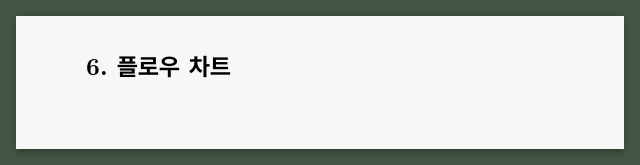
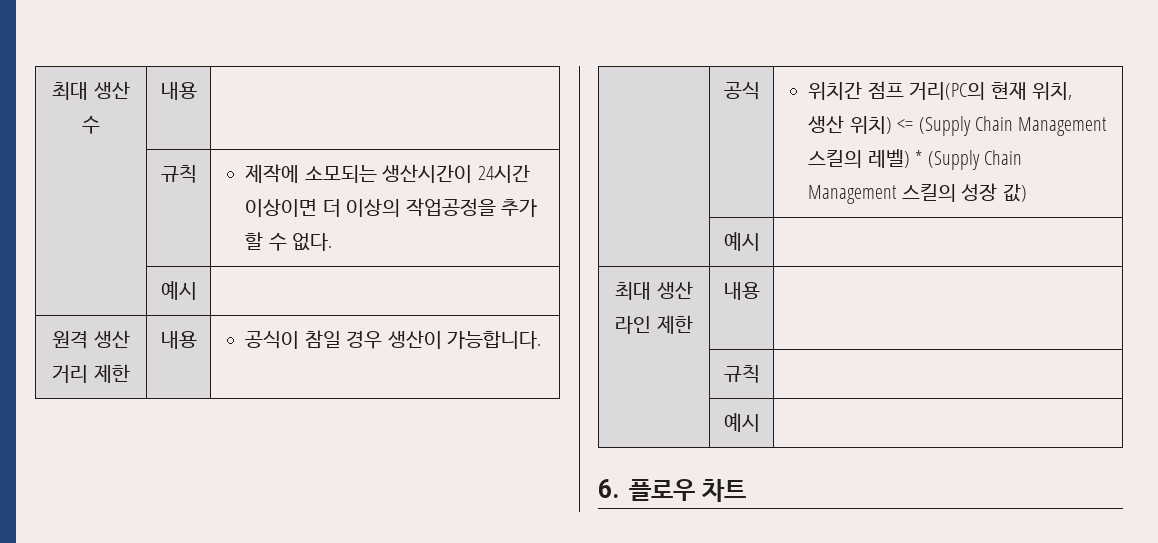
(86, 67) none -> [52,81,130,100] [82,116,100,134] [160,82,197,100] [160,165,197,183] [245,164,530,183] [245,198,538,217] [245,232,333,251] [160,281,197,300] [52,330,130,349] [52,364,130,383] [160,331,197,349] [245,330,542,349] [723,82,760,100] [808,81,1073,100] [808,115,1108,136] [808,149,1023,170] [808,183,1027,204] [723,232,760,251] [615,281,693,300] [615,315,693,334] [723,282,760,300] [723,365,760,383] [723,413,760,432] 최대 생산 수 | 내용 | // | 규칙 | 제작에 소모되는 생산시간이 24시간 이상이면 더 이상의 작업공정을 추가 할 수 없다. // | 예시 | // 원격 생산 거리 제한 | 내용 | 공식이 참일 경우 생산이 가능합니다. // | 공식 | 위치간 점프 거리(PC의 현재 위치, 생산 위치) <= (Supply Chain Management 스킬의 레벨) * (Supply Chain Management 스킬의 성장 값) // | 예시 | // 최대 생산 라인 제한 | 내용 | // | 규칙 | // | 예시 | //

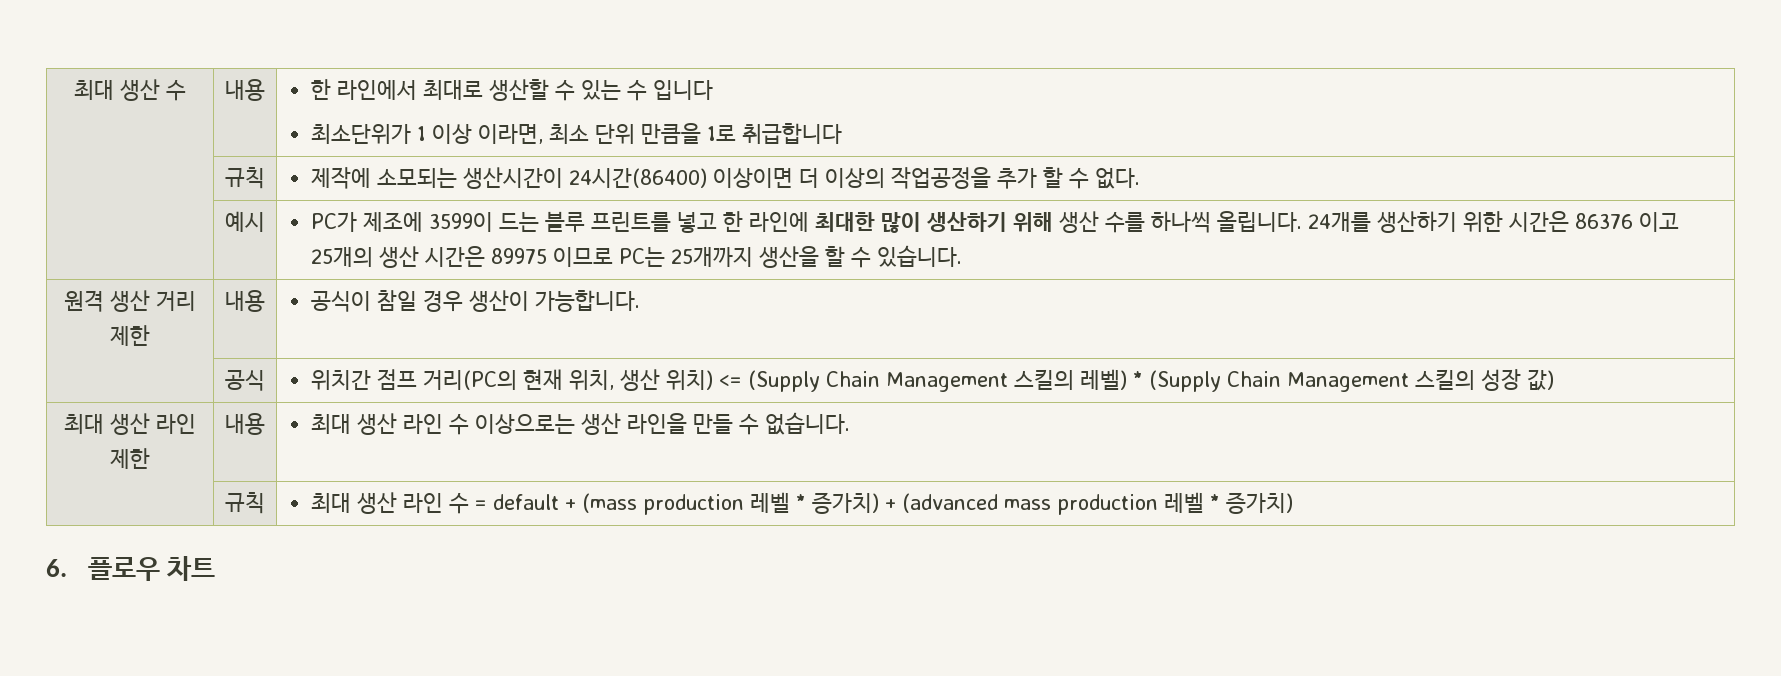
(197, 91) none -> [311,79,714,101] [311,123,843,144] 한 라인에서 최대로 생산할 수 있는 수 입니다 // 최소단위가 1 이상 이라면, 최소 단위 만큼을 1로 취급합니다
[477,165,530,183] 24시간 -> [569,168,708,188] 24시간(86400)
(197, 290) none -> [311,211,1680,233] [311,245,963,268] PC가 제조에 3599이 드는 블루 프린트를 넣고 한 라인에 최대한 많이 생산하기 위해 생산 수를 하나씩 올립니다. 24개를 생산하기 위한 시간은 86376 이고 25개의 생산 시간은 89975 이므로 PC는 25개까지 생산을 할 수 있습니다.
[723,232,760,251] // | 예시 | -> (1555, 380) none
[723,365,760,383] [723,413,760,432] // | 규칙 | // | 예시 | -> [311,412,851,435] [225,492,265,514] [311,492,1294,515] 최대 생산 라인 수 이상으로는 생산 라인을 만들 수 없습니다. // | 규칙 | 최대 생산 라인 수 = default + (mass production 레벨 * 증가치) + (advanced mass production 레벨 * 증가치)

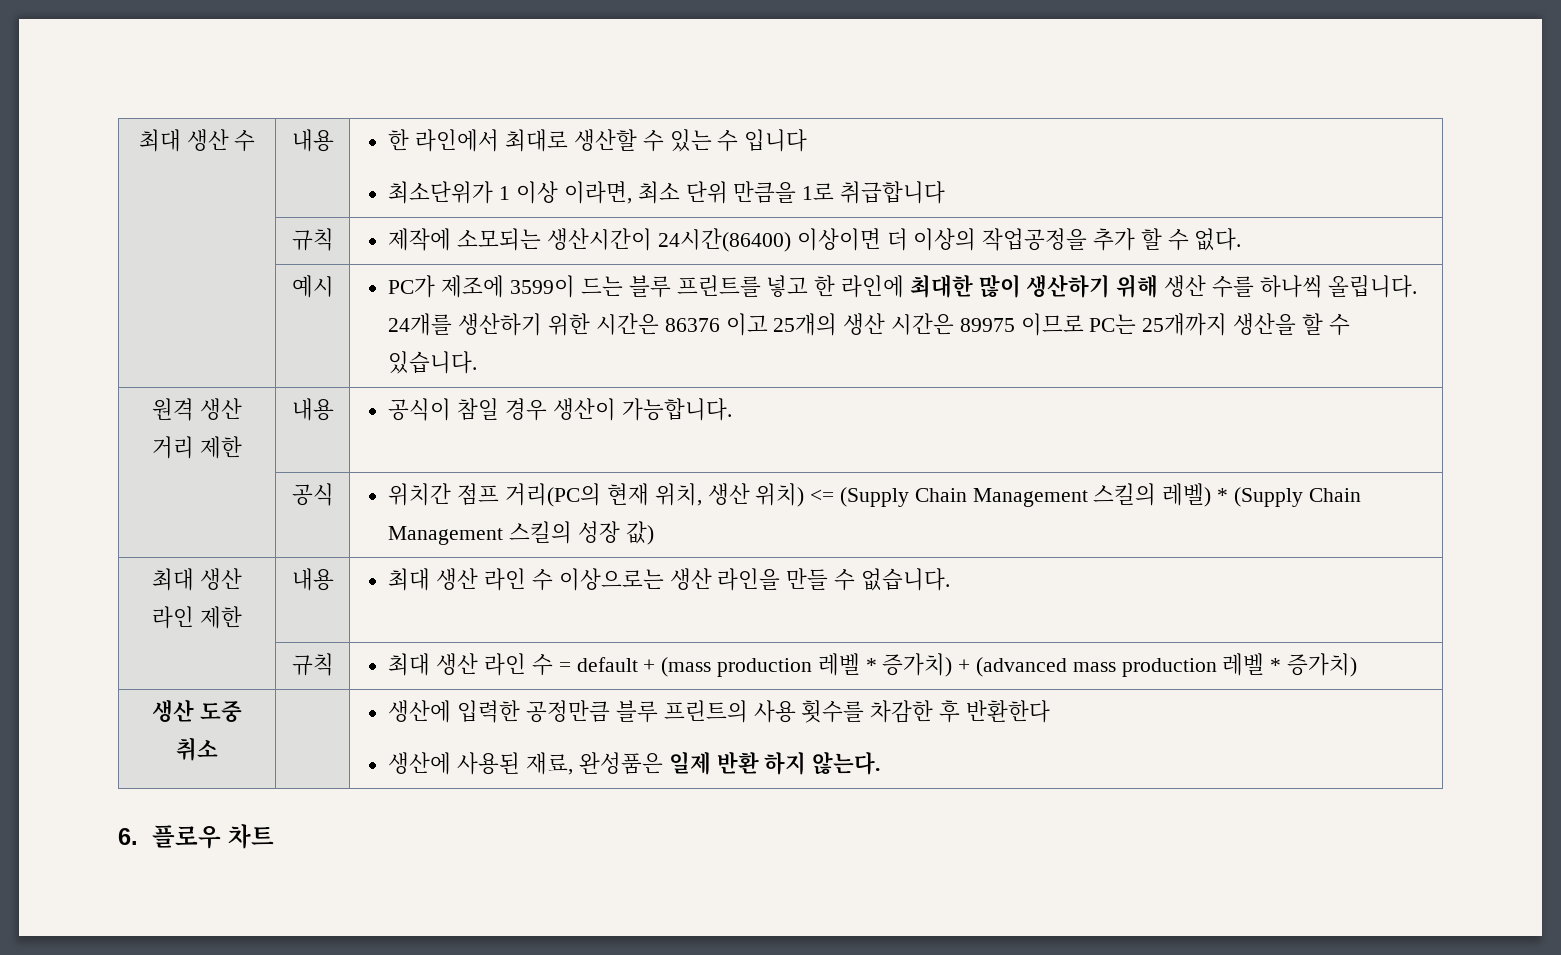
(1294, 503) none -> [152,700,242,722] [176,737,218,761] [388,700,1050,723] [388,752,881,775] // 생산 도중 취소 | | 생산에 입력한 공정만큼 블루 프린트의 사용 횟수를 차감한 후 반환한다 // 생산에 사용된 재료, 완성품은 일제 반환 하지 않는다.

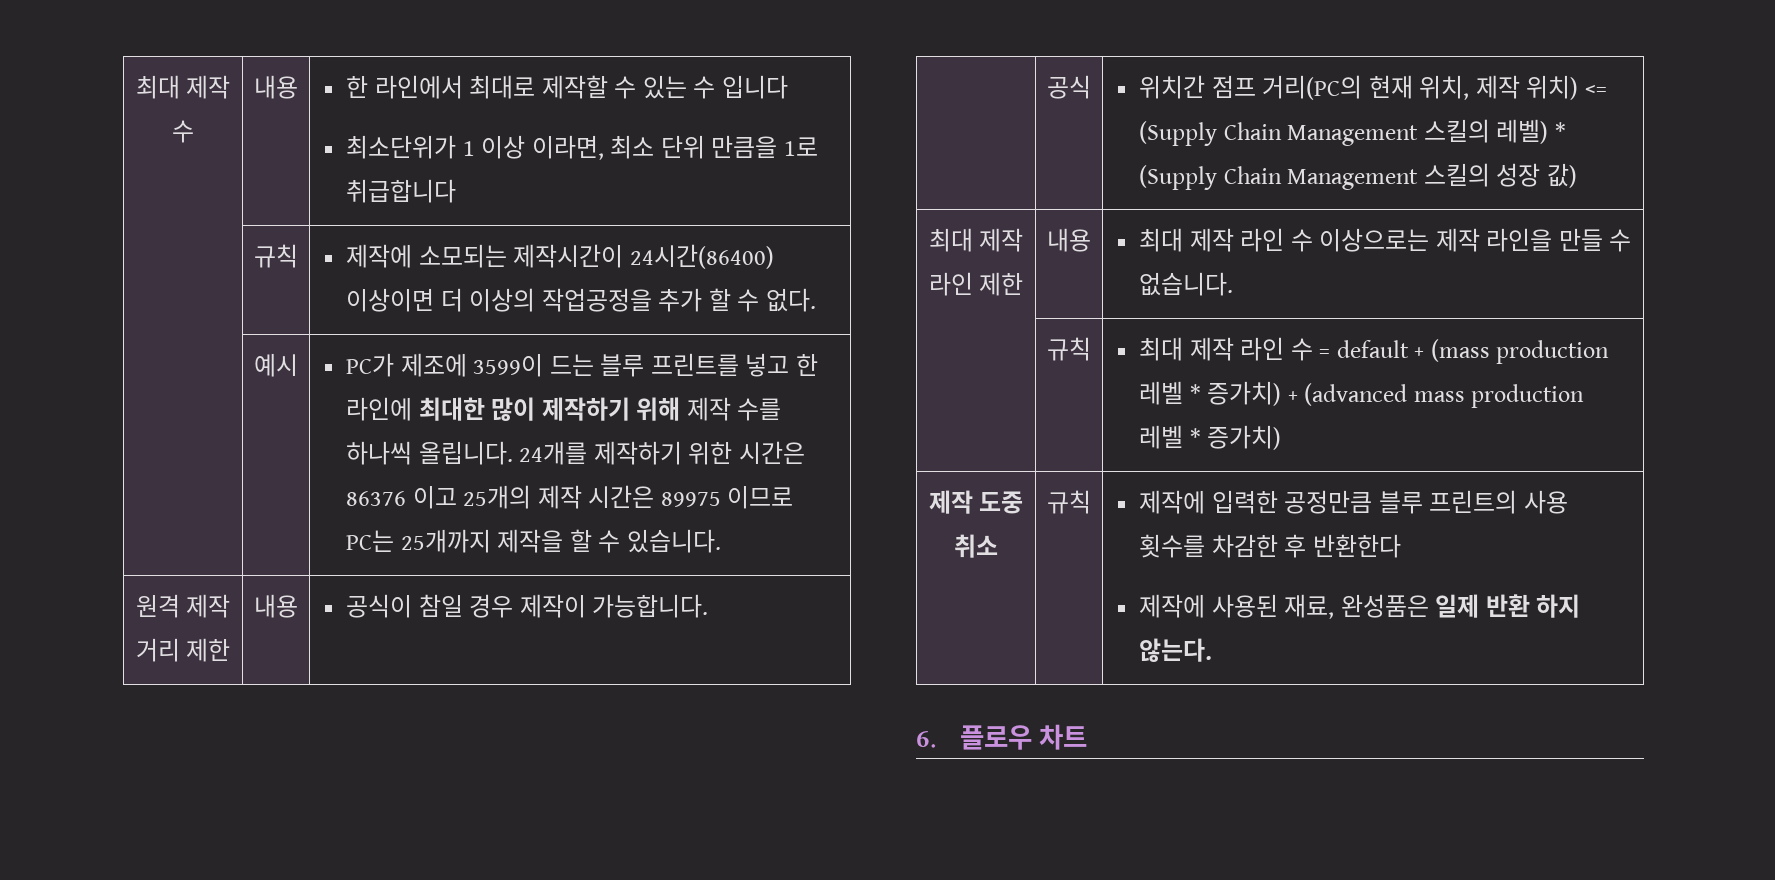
[138,129,229,152] 최대 생산 -> [135,75,231,99] 최대 제작
[573,129,637,151] 생산할 -> [541,75,608,99] 제작할
[547,228,653,251] 생산시간이 -> [513,244,624,268] 제작시간이
[1026,274,1206,298] 생산하기 위해 생산 -> [541,397,731,421] 제작하기 위해 제작
[458,313,543,336] 생산하기 -> [593,441,682,465] 제작하기
[843,313,886,335] 생산 -> [537,485,582,509] 제작
[1232,313,1296,335] 생산을 -> [497,529,564,553] 제작을
[199,398,242,420] 생산 -> [186,594,231,618] 제작
[552,398,616,421] 생산이 -> [519,594,586,618] 제작이
[707,483,750,505] 생산 -> [1475,75,1520,99] 제작
[199,568,242,590] 생산 -> [979,228,1024,252] 제작
[436,568,479,590] 생산 -> [1189,228,1234,252] 제작
[669,568,712,590] 생산 -> [1435,228,1480,252] 제작
[436,653,479,675] 생산 -> [1189,337,1234,361] 제작
[152,700,195,722] 생산 -> [928,490,973,514] 제작
[388,700,452,723] | 생산에 -> [1047,490,1091,514] [1139,490,1206,514] 규칙 | 제작에
[388,752,452,775] 생산에 -> [1139,594,1206,618] 제작에

